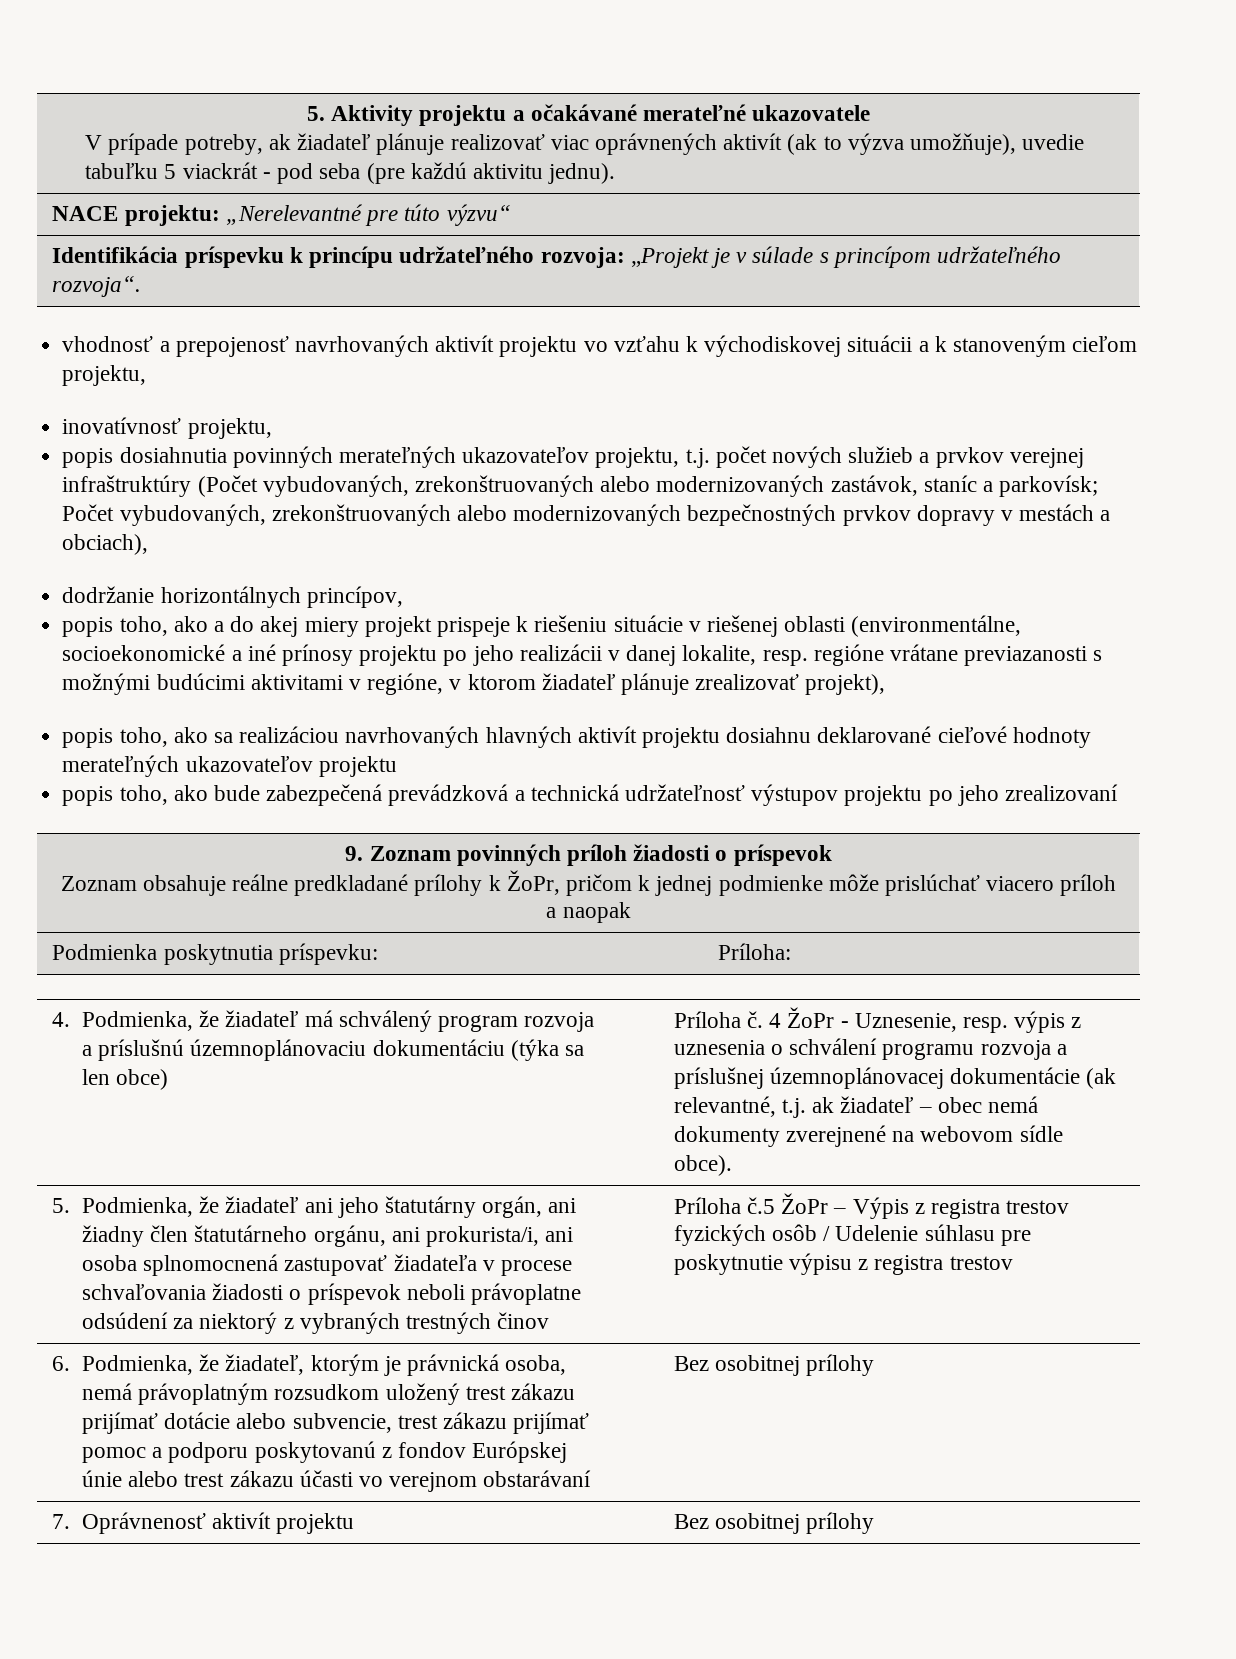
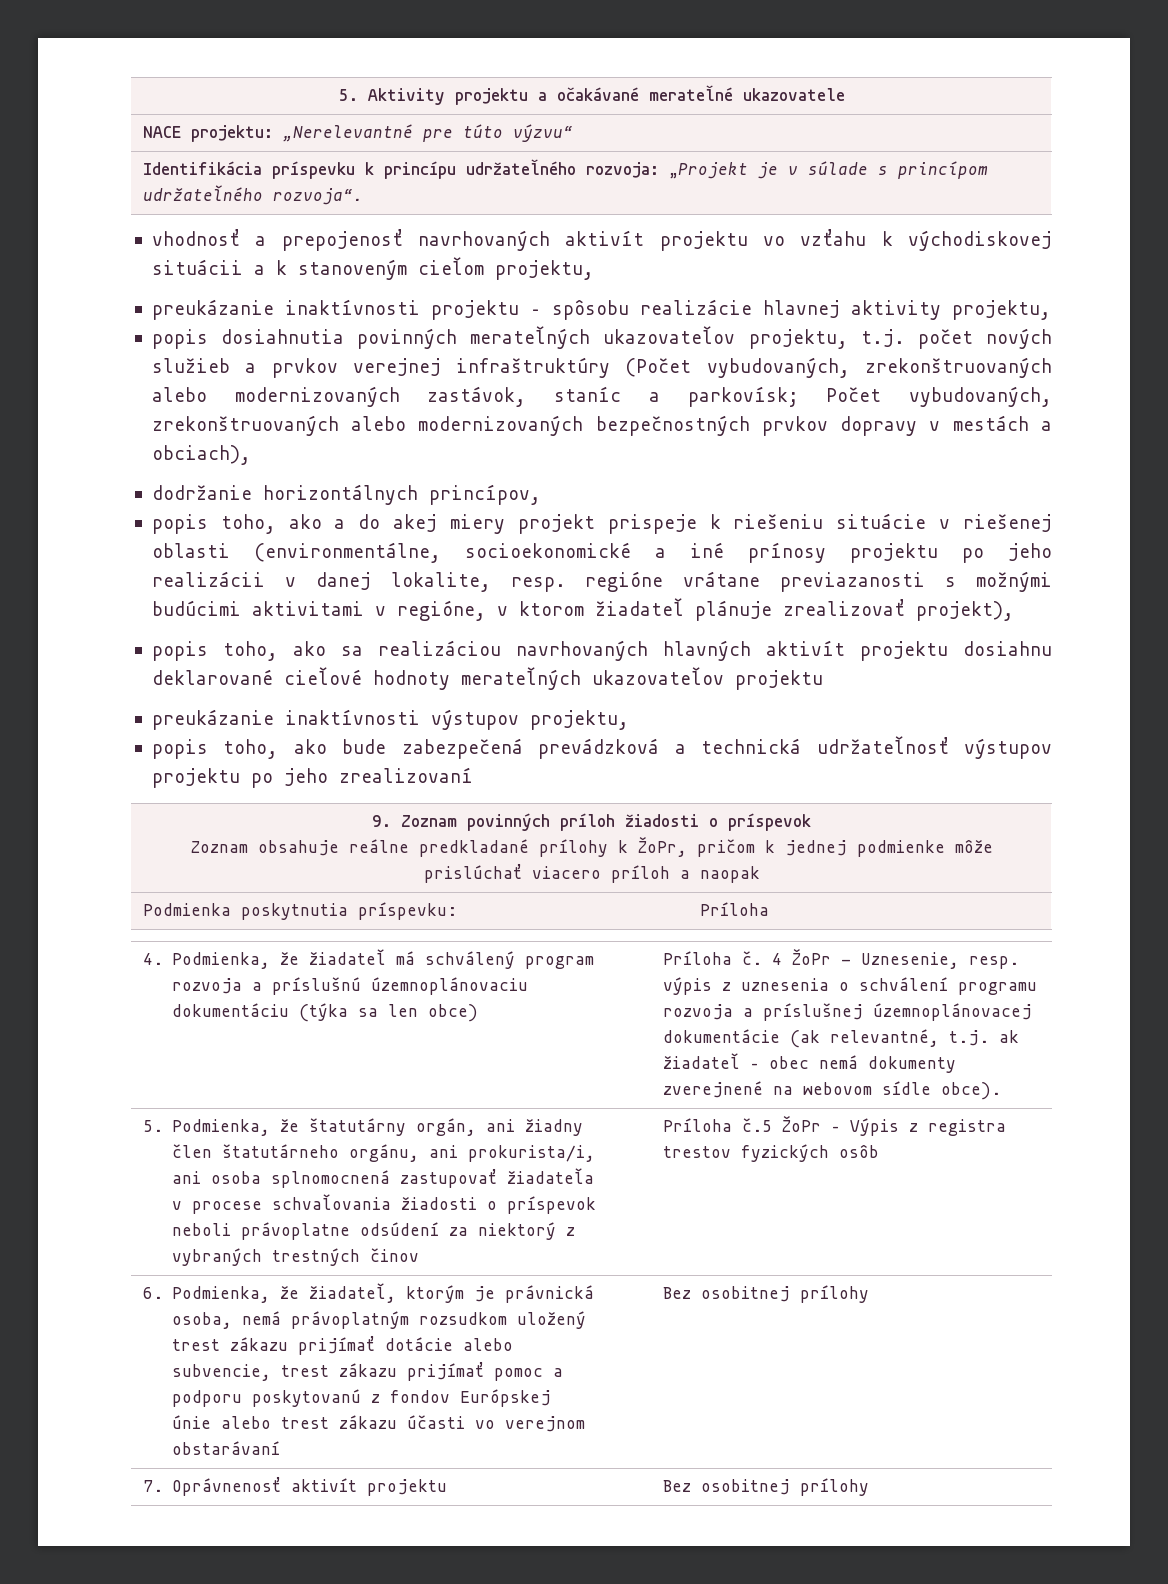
[85,133,1085,155] [85,162,616,184] // V prípade potreby, ak žiadateľ plánuje realizovať viac oprávnených aktivít (ak to výzva umožňuje), uvedie tabuľku 5 viackrát - pod seba (pre každú aktivitu jednu). -> (845, 94) none
[62,417,182,434] inovatívnosť -> [151,299,941,320] preukázanie inaktívnosti projektu – spôsobu realizácie hlavnej aktivity
(397, 766) none -> [151,709,629,730] // preukázanie inaktívnosti výstupov projektu,
[718,943,792,960] Príloha: -> [700,902,770,916] Príloha
[225,1196,379,1218] žiadateľ ani jeho -> (299, 1125) none
[823,1224,1031,1246] [673,1253,1013,1275] / Udelenie súhlasu pre poskytnutie výpisu z registra trestov -> (880, 1151) none

